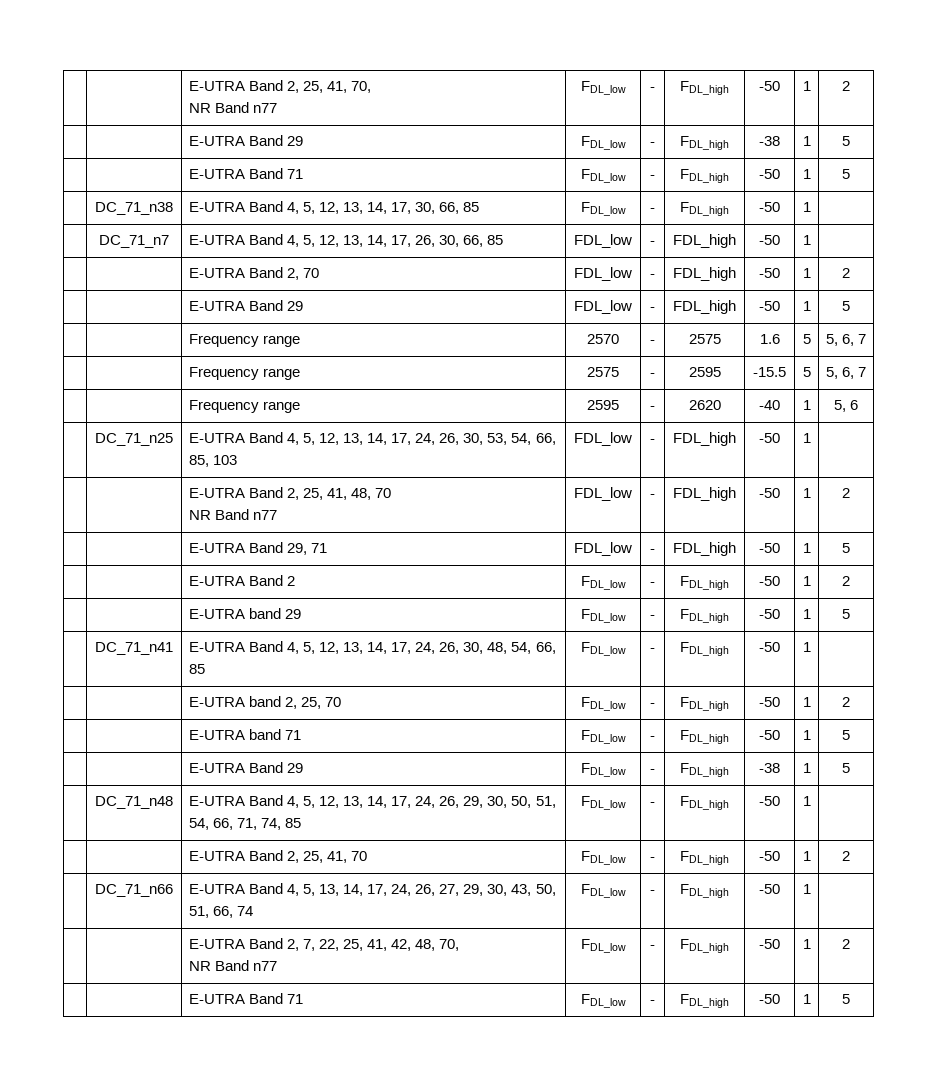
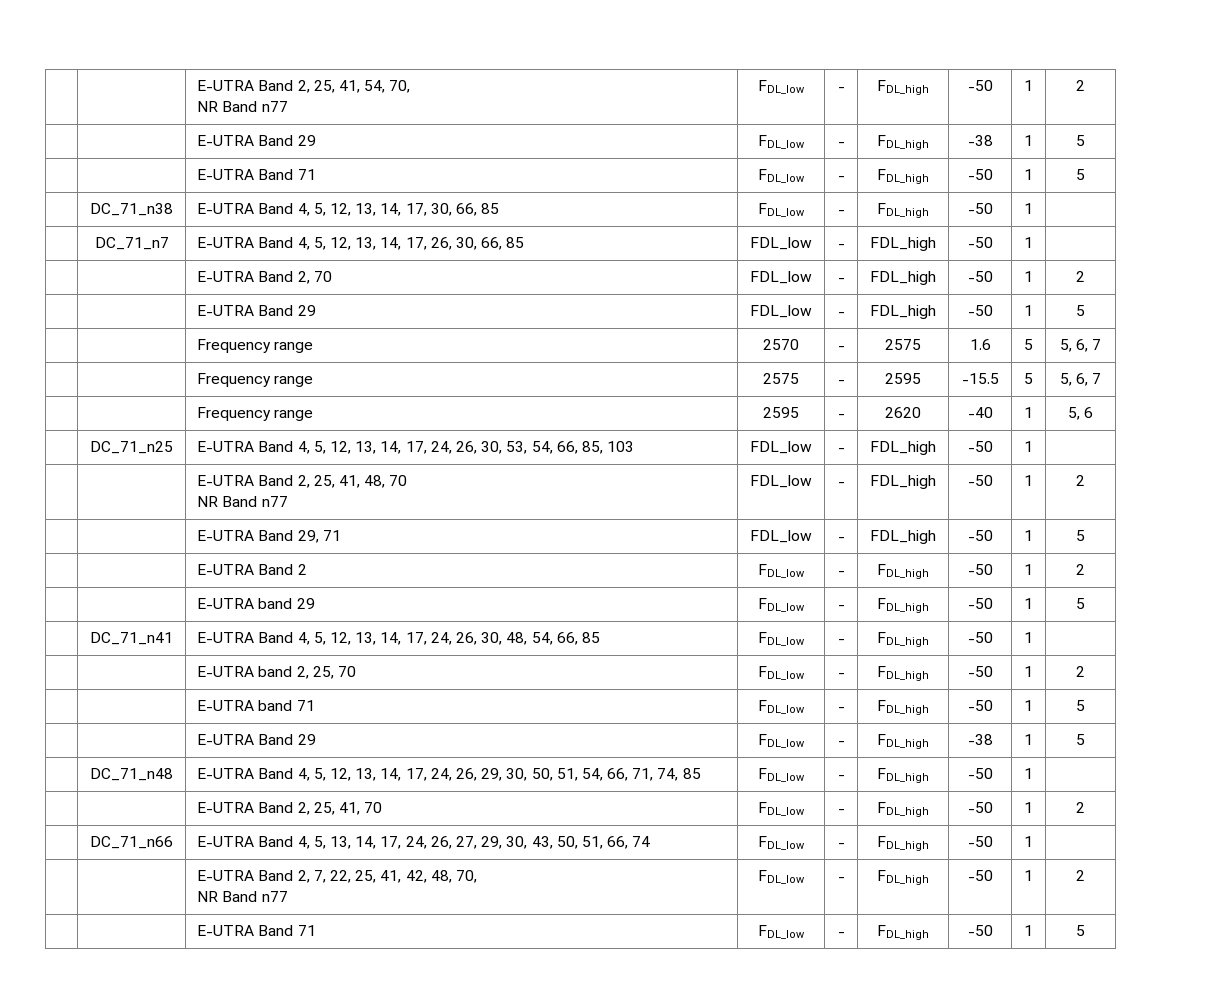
[188,80,348,93] | | E-UTRA Band 2, 25, 41, -> [197,80,386,93] | | E-UTRA Band 2, 25, 41, 54,

